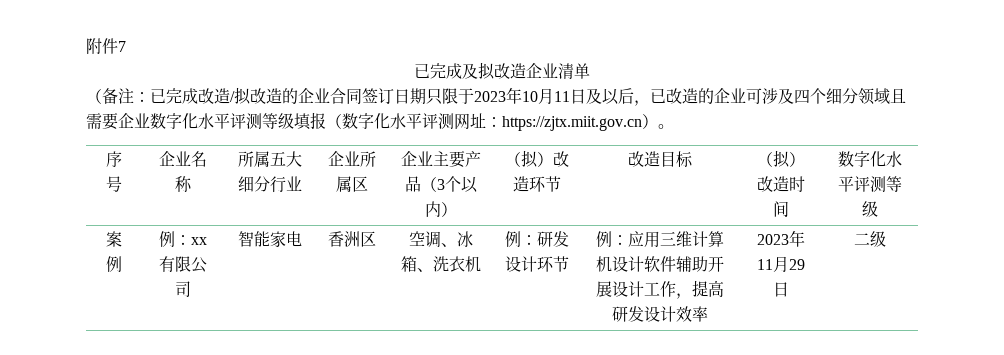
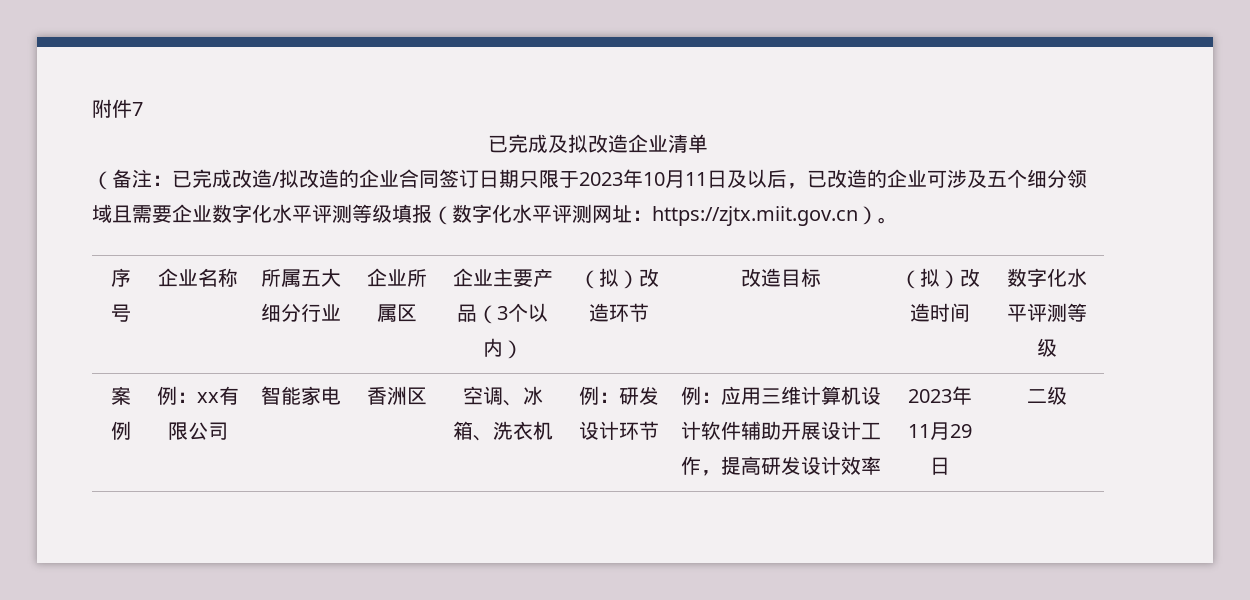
[794,89,810,104] 四 -> [987,170,1007,187] 五

